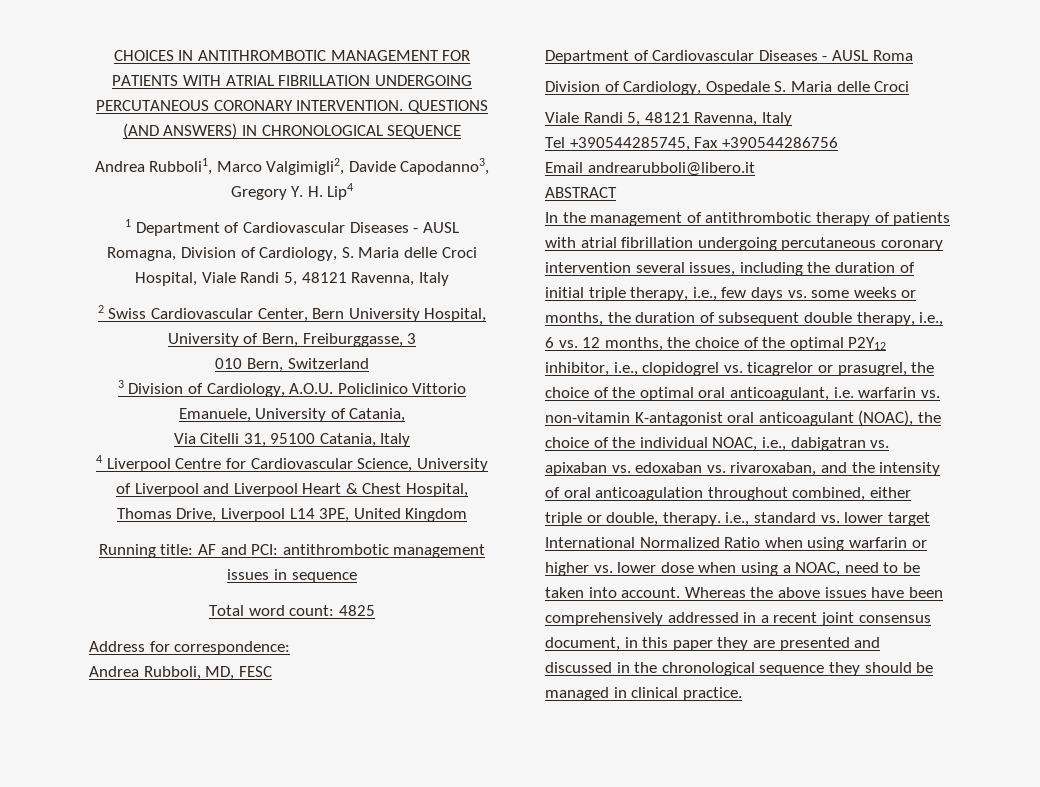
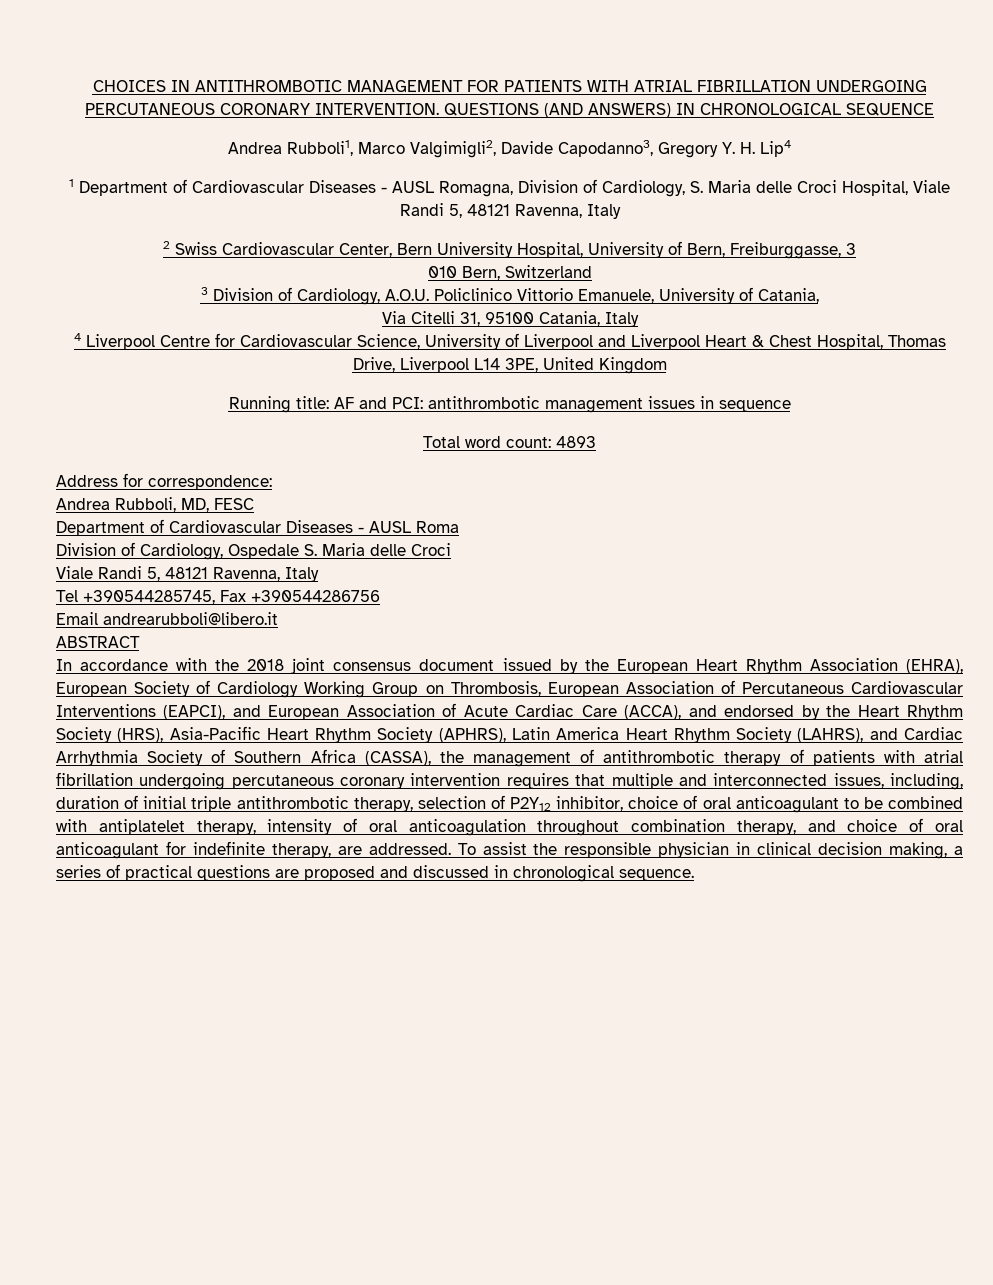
[338,605,375,616] 4825 -> [556,436,596,448] 4893
(558, 217) none -> [80,658,964,674] [56,680,964,698] [56,703,964,720] [56,726,964,743] [56,749,431,766] accordance with the 2018 joint consensus document issued by the European Heart Rhythm Association (EHRA), European Society of Cardiology Working Group on Thrombosis, European Association of Percutaneous Cardiovascular Interventions (EAPCI), and European Association of Acute Cardiac Care (ACCA), and endorsed by the Heart Rhythm Society (HRS), Asia-Pacific Heart Rhythm Society (APHRS), Latin America Heart Rhythm Society (LAHRS), and Cardiac Arrhythmia Society of Southern Africa (CASSA),
[635,262,915,276] [545,287,917,301] [545,312,944,326] [545,337,887,351] [545,362,935,376] [545,387,940,401] [545,410,941,426] [545,437,890,451] [545,462,875,476] several issues, including the duration of initial triple therapy, i.e., few days vs. some weeks or months, the duration of subsequent double therapy, i.e., 6 vs. 12 months, the choice of the optimal P2Y12 inhibitor, i.e., clopidogrel vs. ticagrelor or prasugrel, the choice of the optimal oral anticoagulant, i.e. warfarin vs. non-vitamin K-antagonist oral anticoagulant (NOAC), the choice of the individual NOAC, i.e., dabigatran vs. apixaban vs. edoxaban vs. rivaroxaban, and the -> [506,773,964,790] [56,795,963,813] [56,819,256,835] requires that multiple and interconnected issues, including, duration of initial triple antithrombotic therapy, selection of P2Y12 inhibitor, choice of oral anticoagulant to be combined with antiplatelet therapy,
[792,487,911,501] [545,512,930,526] [545,537,927,551] [545,562,920,576] [545,587,943,598] [545,612,931,626] [545,637,881,651] [545,662,934,676] [545,687,742,701] combined, either triple or double, therapy. i.e., standard vs. lower target International Normalized Ratio when using warfarin or higher vs. lower dose when using a NOAC, need to be taken into account. Whereas the above issues have been comprehensively addressed in a recent joint consensus document, in this paper they are presented and discussed in the chronological sequence they should be managed in clinical practice. -> [631,818,963,835] [56,841,963,859] [56,864,694,882] combination therapy, and choice of oral anticoagulant for indefinite therapy, are addressed. To assist the responsible physician in clinical decision making, a series of practical questions are proposed and discussed in chronological sequence.

